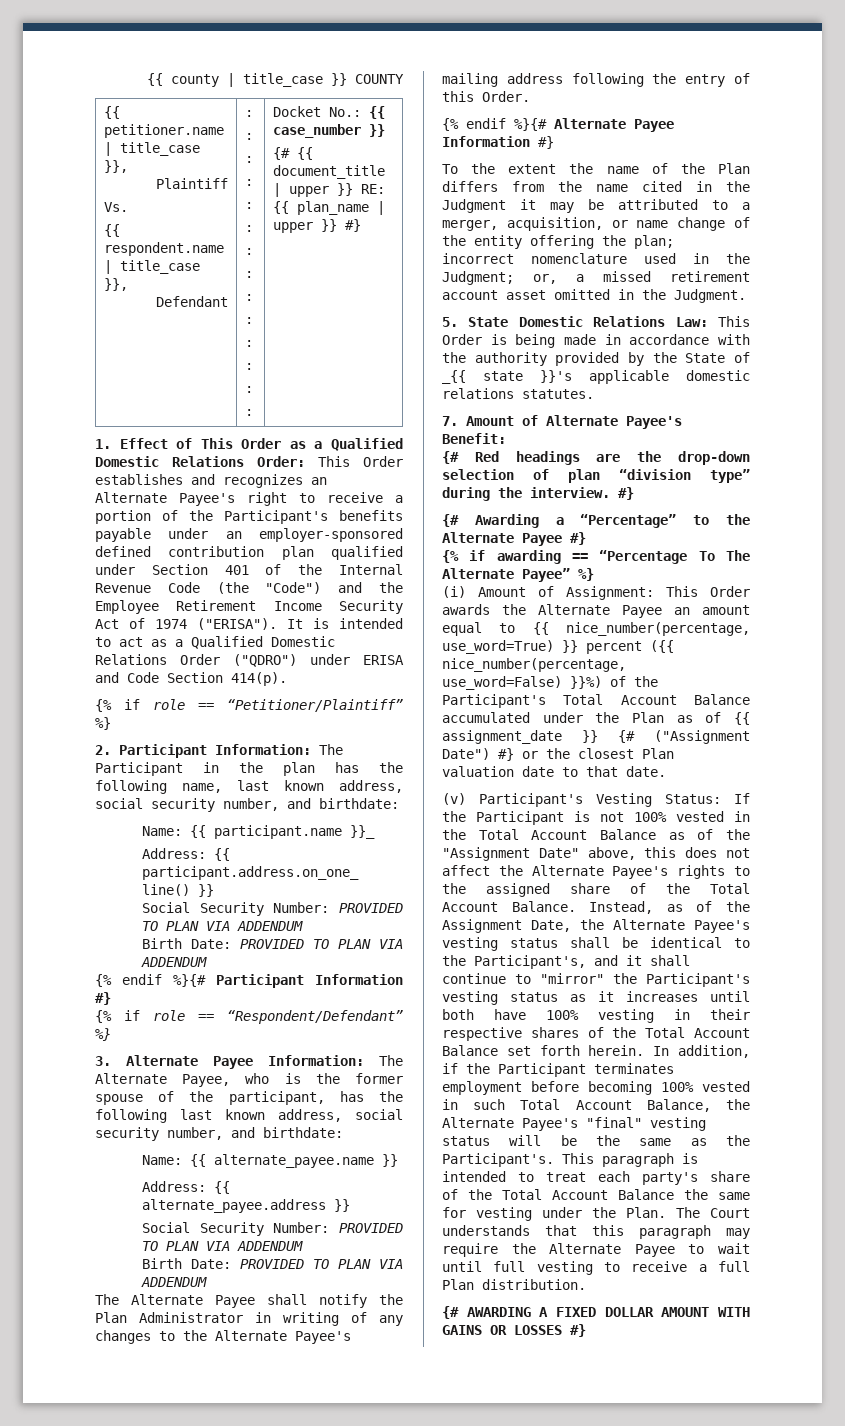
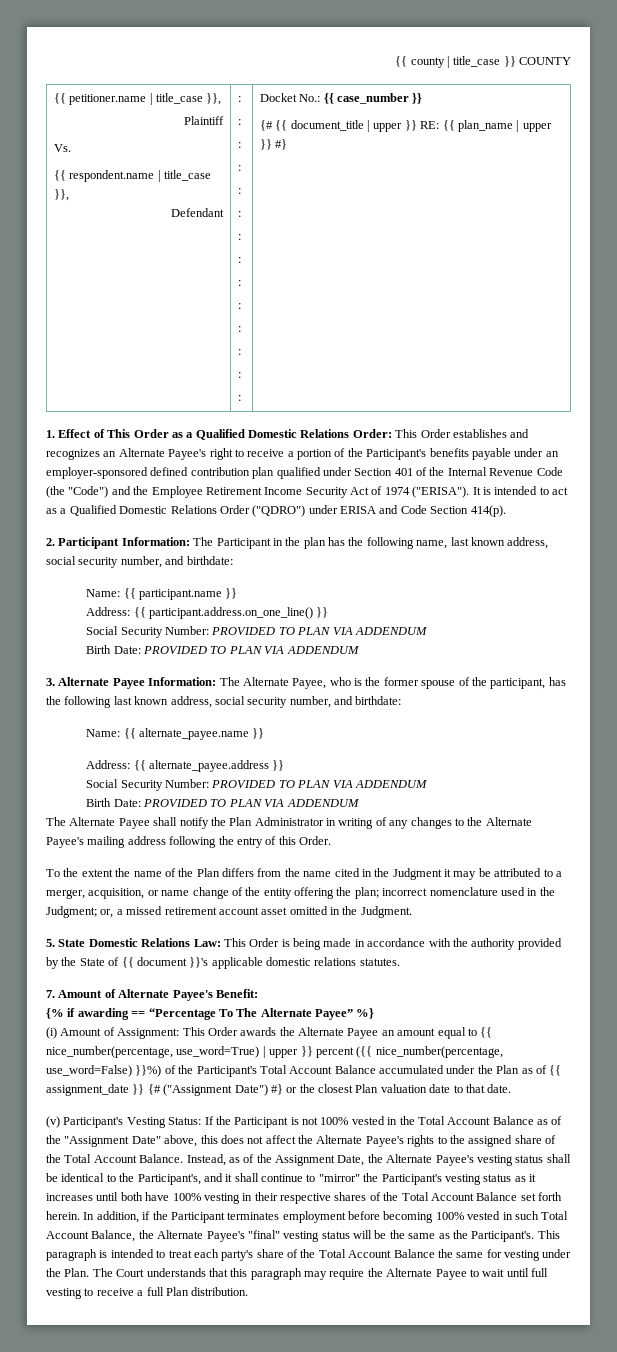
[95,699,403,712] [95,717,111,730] // {% if role == “Petitioner/Plaintiff” %} -> (506, 511) none
[350,825,376,839] }}_ -> [225,588,238,599] }}
[95,974,403,988] [95,992,111,1005] [95,1010,403,1024] [95,1028,111,1041] // {% endif %}{# Participant Information #} // {% if role == “Respondent/Defendant” %} -> (359, 650) none
[442,118,674,132] [442,136,554,149] // {% endif %}{# Alternate Payee Information #} -> (331, 840) none
[442,370,523,384] _{{ state -> [121,957,187,968] {{ document
[442,451,750,465] [442,469,750,483] [442,487,634,501] [442,514,750,528] [442,532,586,546] // {# Red headings are the drop-down selection of plan “division type” during the interview. #} // {# Awarding a “Percentage” to the Alternate Payee #} -> (258, 993) none
(554, 647) none -> [262,1046,299,1058] | upper
[442,1306,750,1319] [442,1324,586,1337] // {# AWARDING A FIXED DOLLAR AMOUNT WITH GAINS OR LOSSES #} -> (249, 1291) none

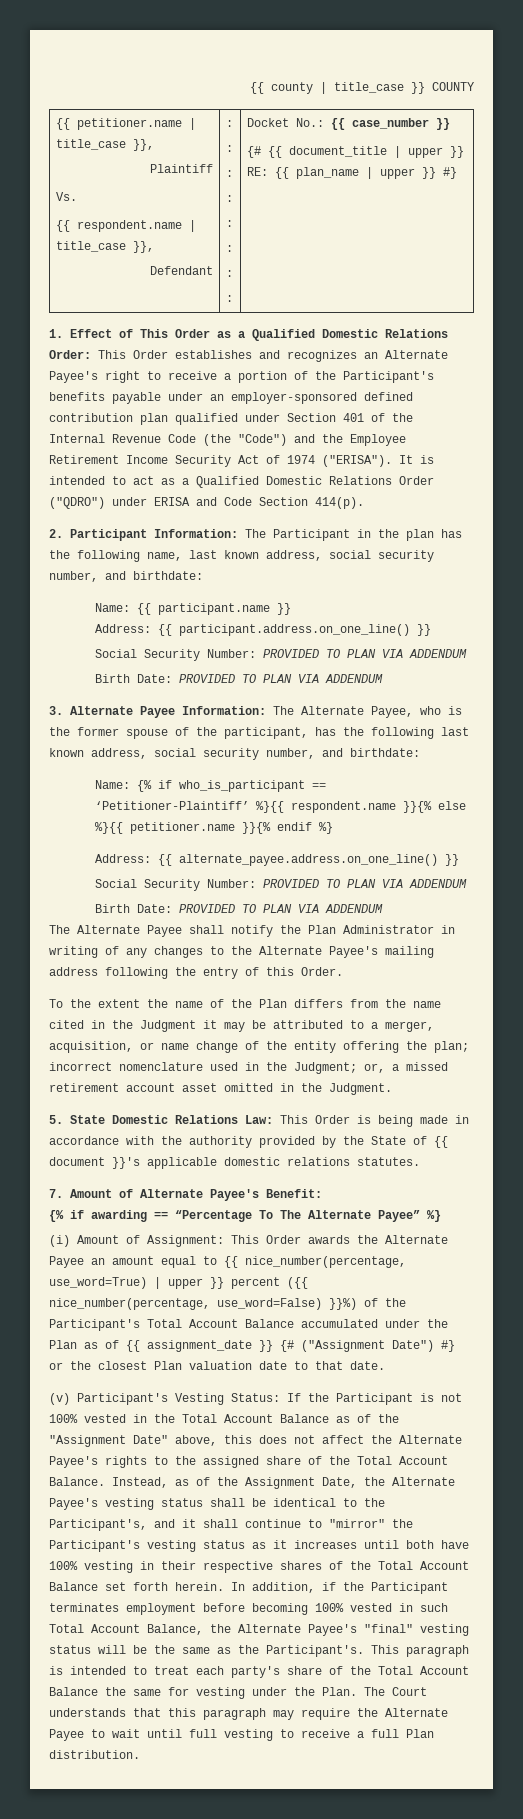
[237,280,241,286] [237,303,241,309] [237,326,241,332] [237,349,241,355] [237,372,241,378] [237,395,241,401] // : // : // : // : // : // : -> (233, 298) none
[123,728,265,740] [86,760,270,772] {{ alternate_payee.name }} // Address: {{ alternate_payee.address -> [136,780,326,792] [94,801,466,813] [94,822,333,834] [94,854,438,866] {% if who_is_participant == ‘Petitioner-Plaintiff’ %}{{ respondent.name }}{% else %}{{ petitioner.name }}{% endif %} // Address: {{ alternate_payee.address.on_one_line()

